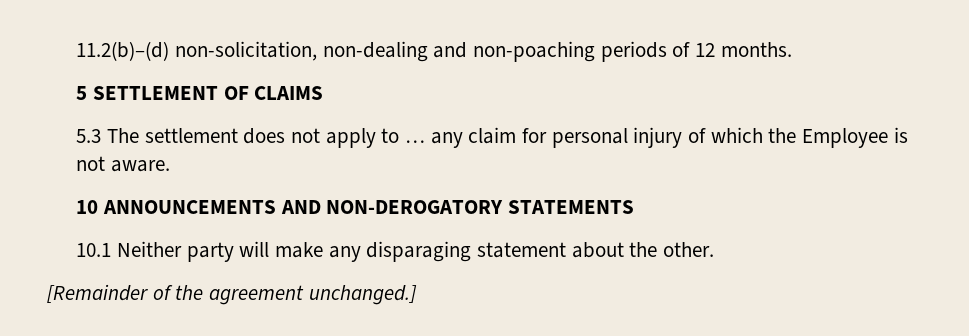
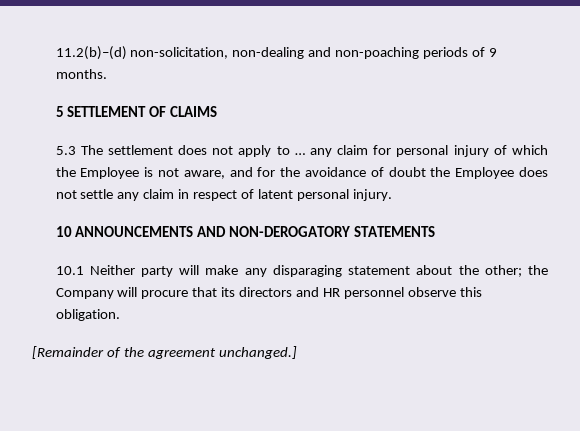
[694,43,715,57] 12 -> [488,48,497,57] 9
[110,160,170,172] aware. -> [183,167,548,179] [55,189,392,201] aware, and for the avoidance of doubt the Employee does not settle any claim in respect of latent personal injury.
[662,242,714,257] other. -> [484,265,548,277] [55,287,482,299] [55,309,120,321] other; the Company will procure that its directors and HR personnel observe this obligation.

